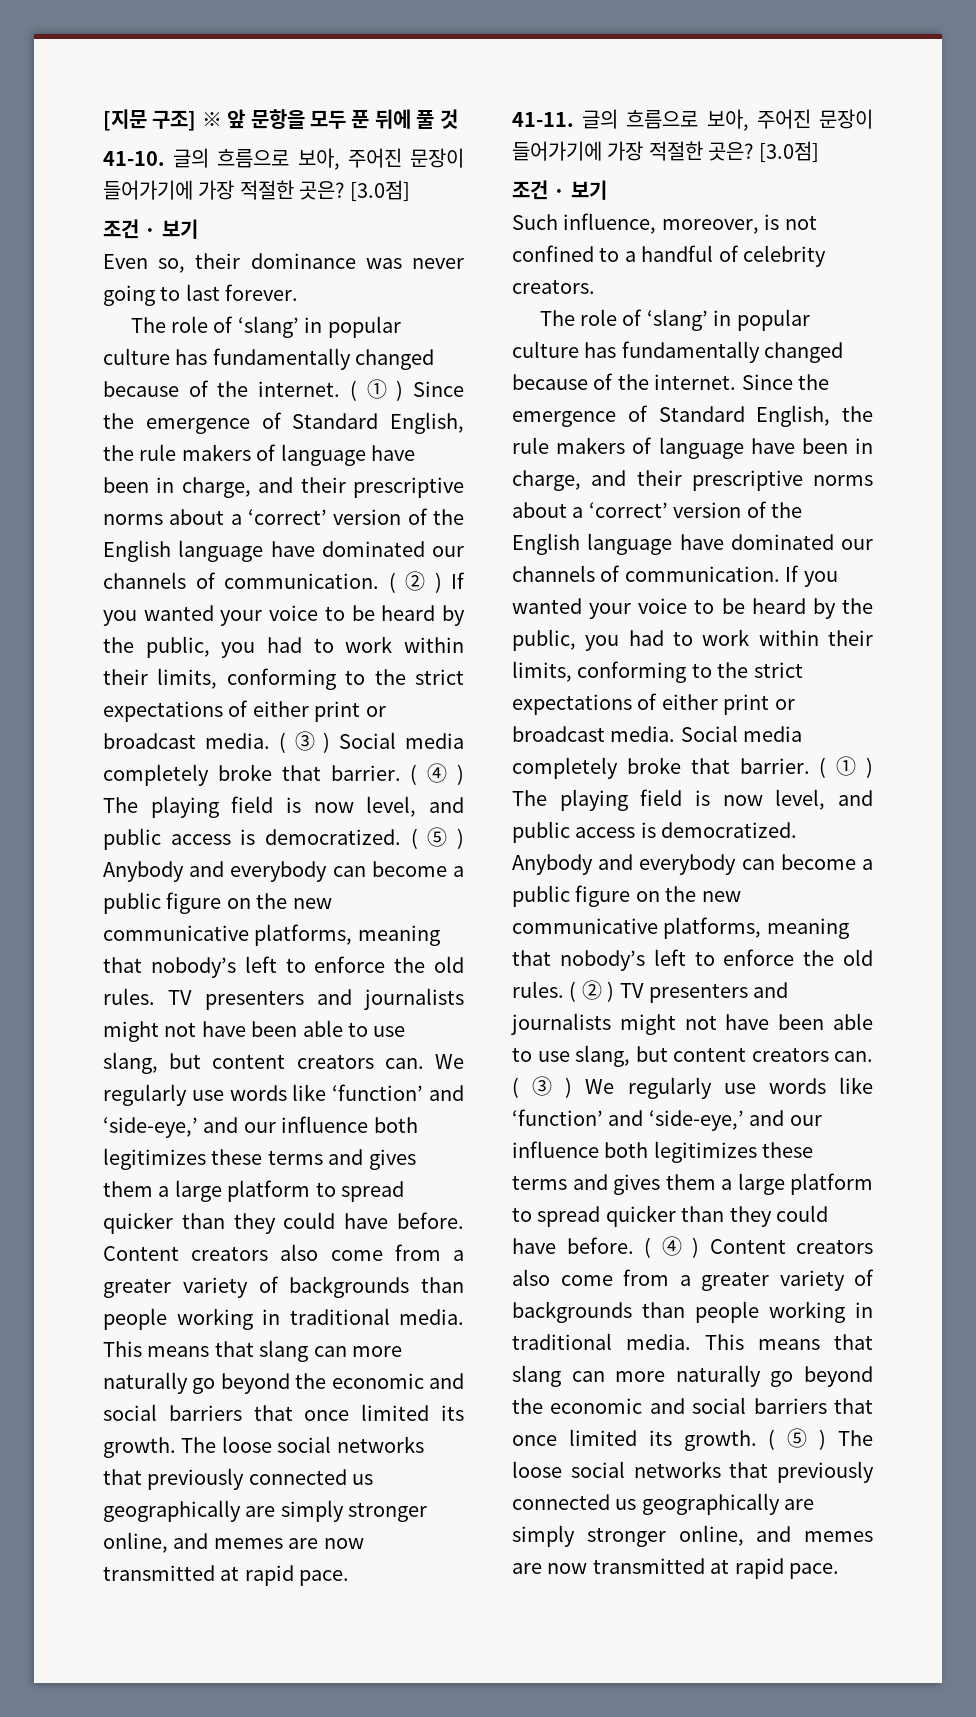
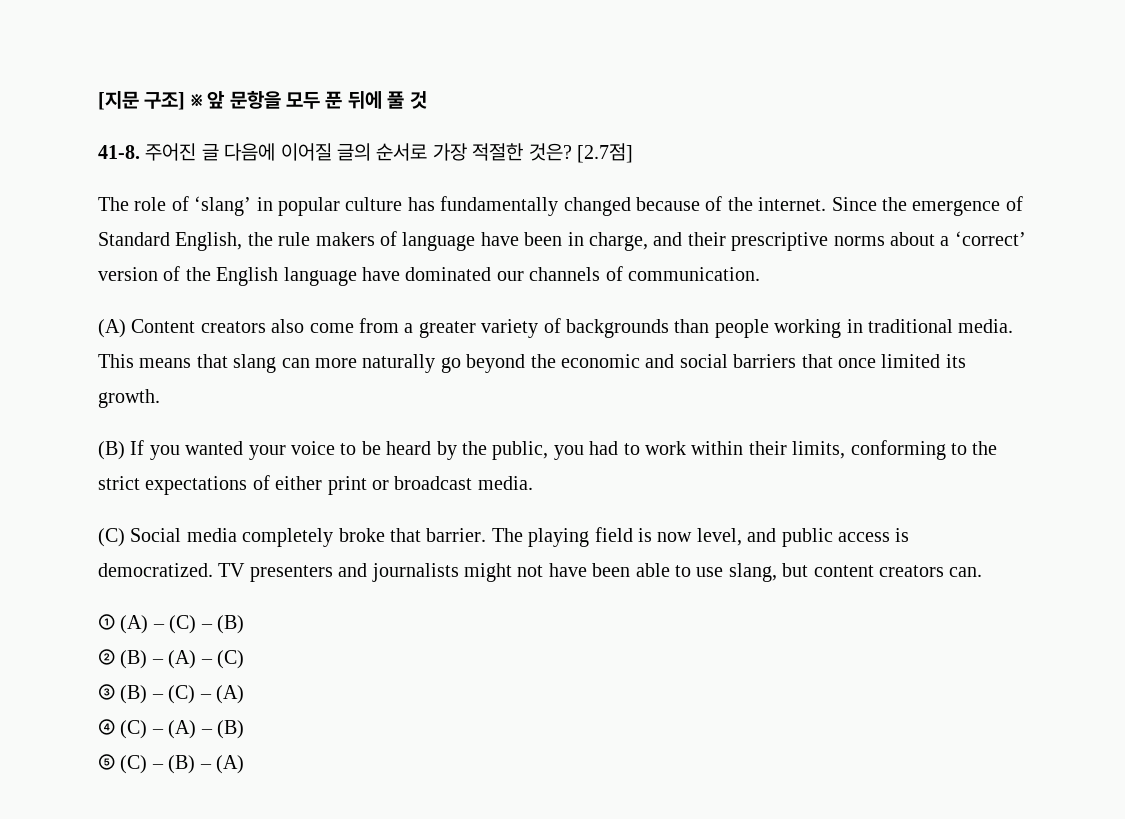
[103,148,464,170] [103,180,410,202] [103,219,198,239] [103,253,464,273] [103,284,299,306] [130,316,401,338] [103,348,435,370] [103,379,464,401] [103,412,464,434] [103,444,415,466] [103,477,464,498] [103,508,464,525] [103,540,464,562] [103,571,465,593] [103,605,466,626] [103,636,465,658] [103,668,464,690] [103,700,386,722] [103,731,464,753] [103,763,464,786] [103,796,465,818] [103,827,465,850] [103,861,464,882] [103,892,332,914] [103,924,440,946] [103,956,464,978] [103,988,464,1010] [103,1020,406,1042] [103,1052,464,1074] [103,1084,465,1106] [103,1116,418,1138] [103,1148,416,1170] [103,1180,404,1202] [103,1212,465,1234] [103,1244,464,1261] [103,1276,464,1298] [103,1308,464,1330] [103,1340,402,1362] [103,1372,464,1394] [103,1404,465,1421] [103,1436,424,1458] [103,1468,374,1490] [103,1500,428,1522] [103,1532,364,1553] [103,1565,350,1586] [512,109,873,131] [512,141,819,163] [512,180,607,200] [512,213,817,234] [512,245,826,267] [512,279,595,294] 41-10. 글의 흐름으로 보아, 주어진 문장이 들어가기에 가장 적절한 곳은? [3.0점] // 조건 · 보기 // Even so, their dominance was never going to last forever. // The role of ‘slang’ in popular culture has fundamentally changed because of the internet. ( ① ) Since the emergence of Standard English, the rule makers of language have been in charge, and their prescriptive norms about a ‘correct’ version of the English language have dominated our channels of communication. ( ② ) If you wanted your voice to be heard by the public, you had to work within their limits, conforming to the strict expectations of either print or broadcast media. ( ③ ) Social media completely broke that barrier. ( ④ ) The playing field is now level, and public access is democratized. ( ⑤ ) Anybody and everybody can become a public figure on the new communicative platforms, meaning that nobody’s left to enforce the old rules. TV presenters and journalists might not have been able to use slang, but content creators can. We regularly use words like ‘function’ and ‘side-eye,’ and our influence both legitimizes these terms and gives them a large platform to spread quicker than they could have before. Content creators also come from a greater variety of backgrounds than people working in traditional media. This means that slang can more naturally go beyond the economic and social barriers that once limited its growth. The loose social networks that previously connected us geographically are simply stronger online, and memes are now transmitted at rapid pace. // 41-11. 글의 흐름으로 보아, 주어진 문장이 들어가기에 가장 적절한 곳은? [3.0점] // 조건 · 보기 // Such influence, moreover, is not confined to a handful of celebrity creators. -> [98,143,633,163] 41-8. 주어진 글 다음에 이어질 글의 순서로 가장 적절한 것은? [2.7점]
[785,565,838,587] [512,598,873,619] [512,629,873,651] [512,661,803,683] [512,693,795,715] [512,725,803,742] [512,756,873,779] [512,789,873,811] [512,821,798,843] [512,854,873,875] [512,885,741,907] [512,917,849,939] [512,949,873,971] [512,980,789,1003] [511,1013,873,1035] [512,1045,873,1067] [512,1076,873,1099] [512,1109,822,1131] [512,1141,814,1163] [512,1173,873,1195] [512,1205,828,1227] [512,1236,699,1258] If you wanted your voice to be heard by the public, you had to work within their limits, conforming to the strict expectations of either print or broadcast media. Social media completely broke that barrier. ( ① ) The playing field is now level, and public access is democratized. Anybody and everybody can become a public figure on the new communicative platforms, meaning that nobody’s left to enforce the old rules. ( ② ) TV presenters and journalists might not have been able to use slang, but content creators can. ( ③ ) We regularly use words like ‘function’ and ‘side-eye,’ and our influence both legitimizes these terms and gives them a large platform to spread quicker than they could have before. ( ④ ) -> [98,319,126,338] // (A)
[768,1428,873,1450] [512,1461,874,1483] [512,1493,815,1515] [512,1525,873,1547] [512,1558,839,1579] ( ⑤ ) The loose social networks that previously connected us geographically are simply stronger online, and memes are now transmitted at rapid pace. -> [98,440,998,460] [98,475,533,495] [98,527,910,547] [98,563,983,582] [98,614,244,634] [98,649,244,669] [98,684,244,704] [98,719,244,739] [98,754,244,774] // (B) If you wanted your voice to be heard by the public, you had to work within their limits, conforming to the strict expectations of either print or broadcast media. // (C) Social media completely broke that barrier. The playing field is now level, and public access is democratized. TV presenters and journalists might not have been able to use slang, but content creators can. // ① (A) – (C) – (B) // ② (B) – (A) – (C) // ③ (B) – (C) – (A) // ④ (C) – (A) – (B) // ⑤ (C) – (B) – (A)

